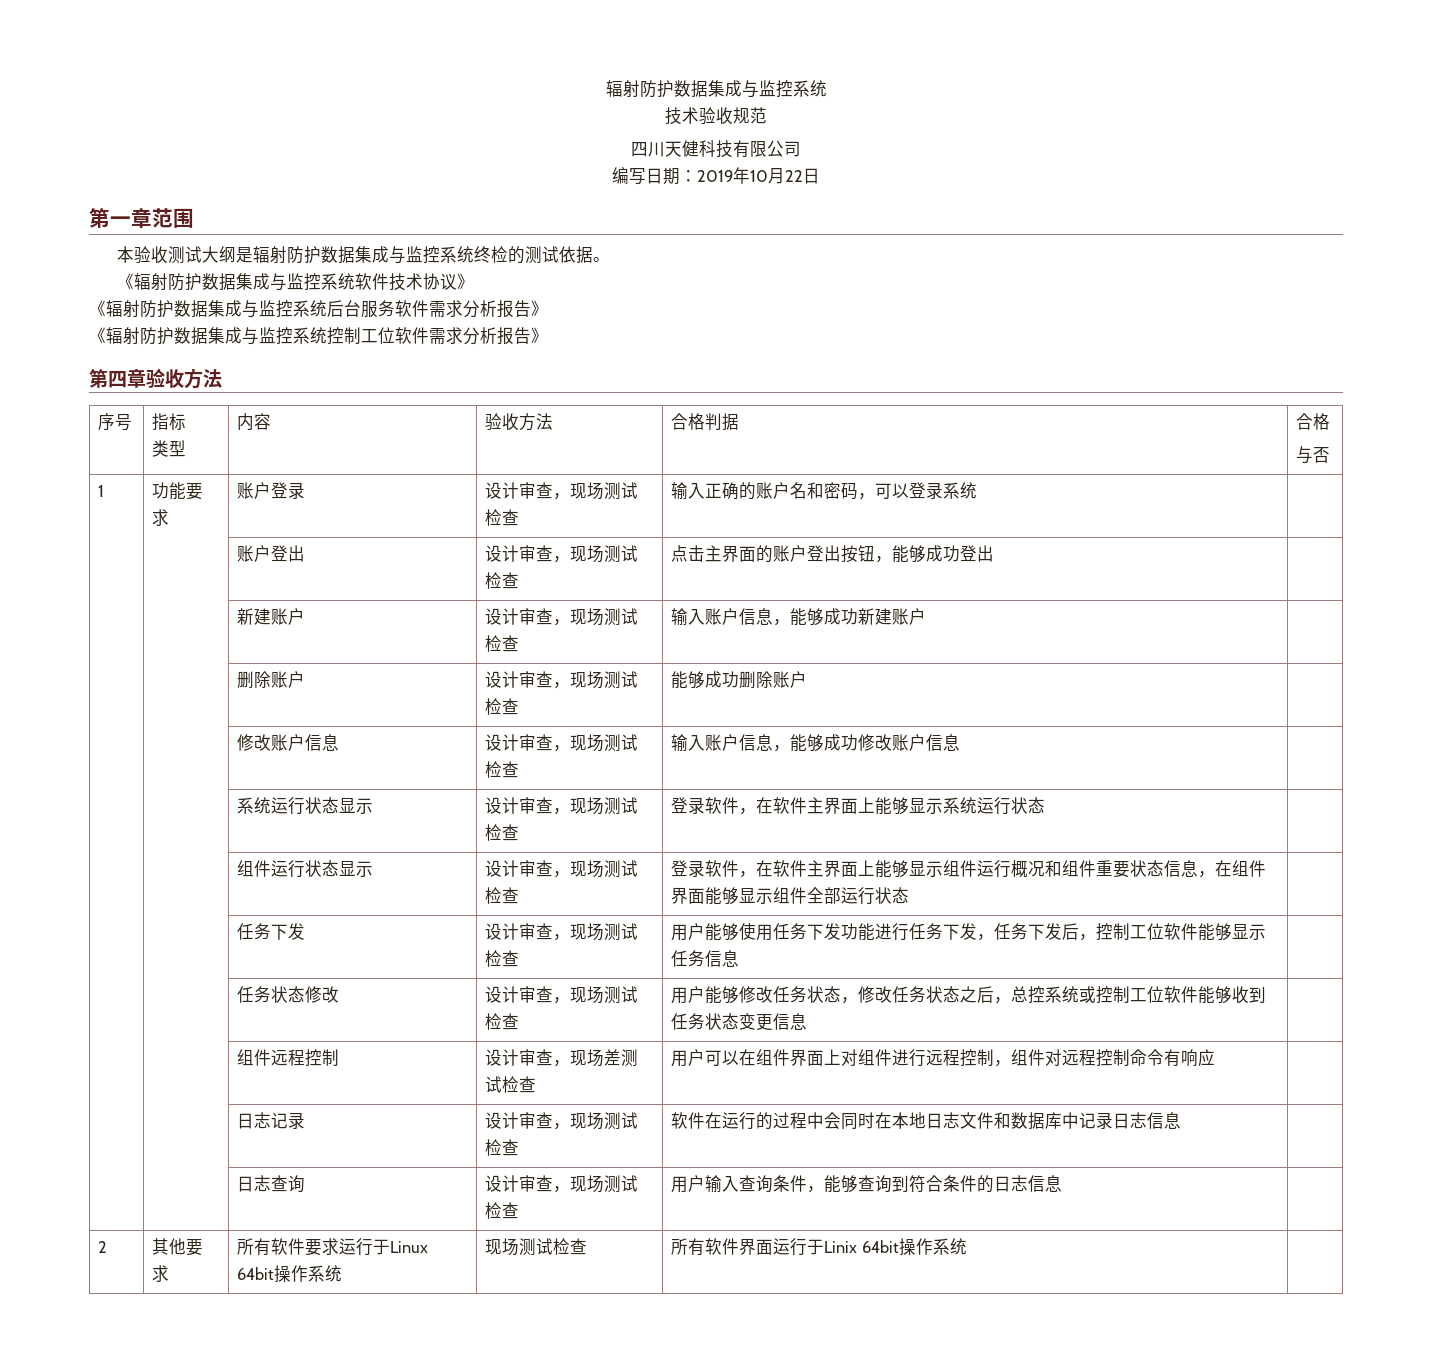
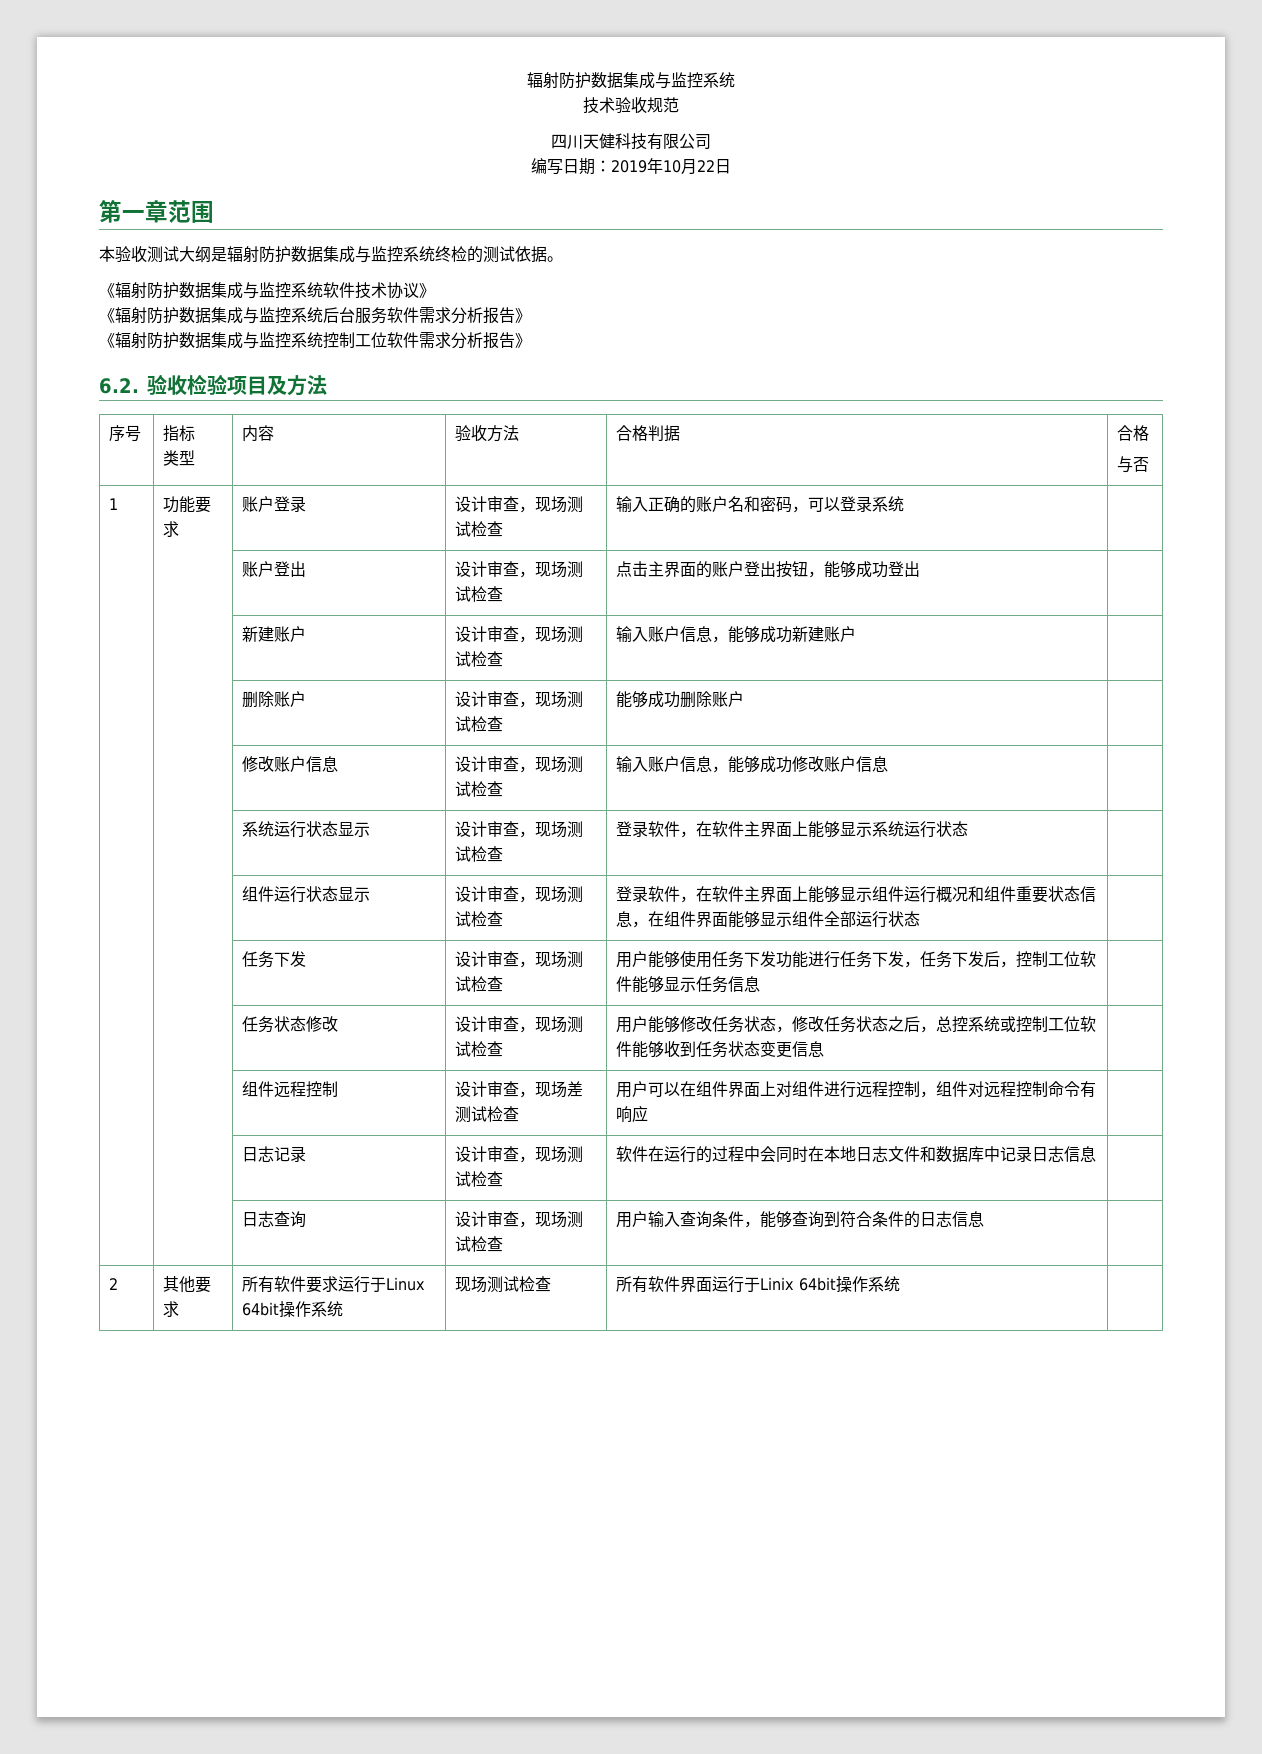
[89,368,184,388] 第四章验收 -> [99,374,287,395] 6.2.验收检验项目及

